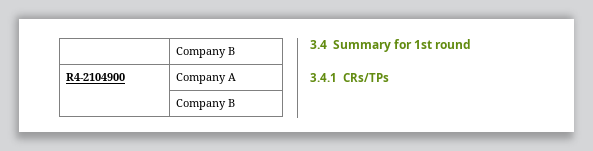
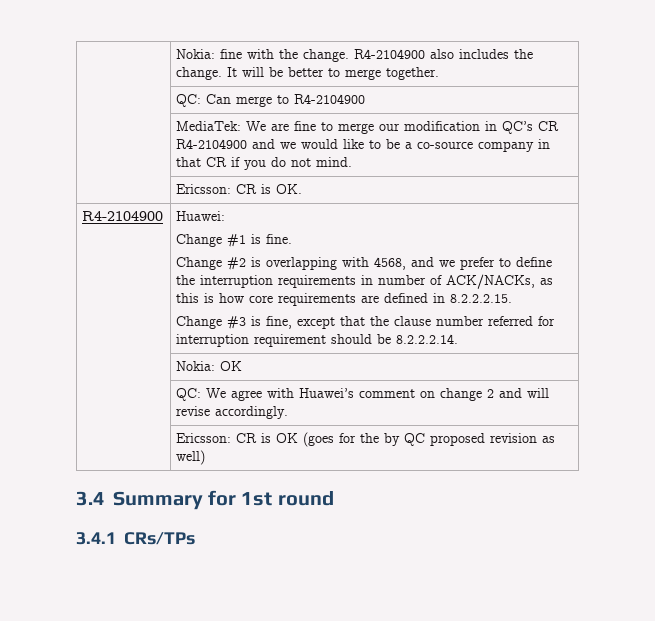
[175,47,235,58] [65,73,125,81] [175,73,236,84] [175,99,235,110] | Company B // R4-2104900 | Company A // | Company B -> [176,49,534,62] [176,67,440,80] [176,94,366,107] [176,121,560,134] [176,139,551,152] [176,157,353,170] [176,184,303,194] [82,211,164,221] [176,211,226,221] [176,234,293,247] [176,257,553,270] [176,274,554,289] [176,293,513,306] [176,316,556,329] [176,334,459,347] [176,361,243,371] [176,388,550,401] [176,406,289,419] [176,432,556,447] [176,450,206,465] | Nokia: fine with the change. R4-2104900 also includes the change. It will be better to merge together. // | QC: Can merge to R4-2104900 // | MediaTek: We are fine to merge our modification in QC’s CR R4-2104900 and we would like to be a co-source company in that CR if you do not mind. // | Ericsson: CR is OK. // R4-2104900 | Huawei: // Change #1 is fine. // Change #2 is overlapping with 4568, and we prefer to define the interruption requirements in number of ACK/NACKs, as this is how core requirements are defined in 8.2.2.2.15. // Change #3 is fine, except that the clause number referred for interruption requirement should be 8.2.2.2.14. // | Nokia: OK // | QC: We agree with Huawei’s comment on change 2 and will revise accordingly. // | Ericsson: CR is OK (goes for the by QC proposed revision as well)

